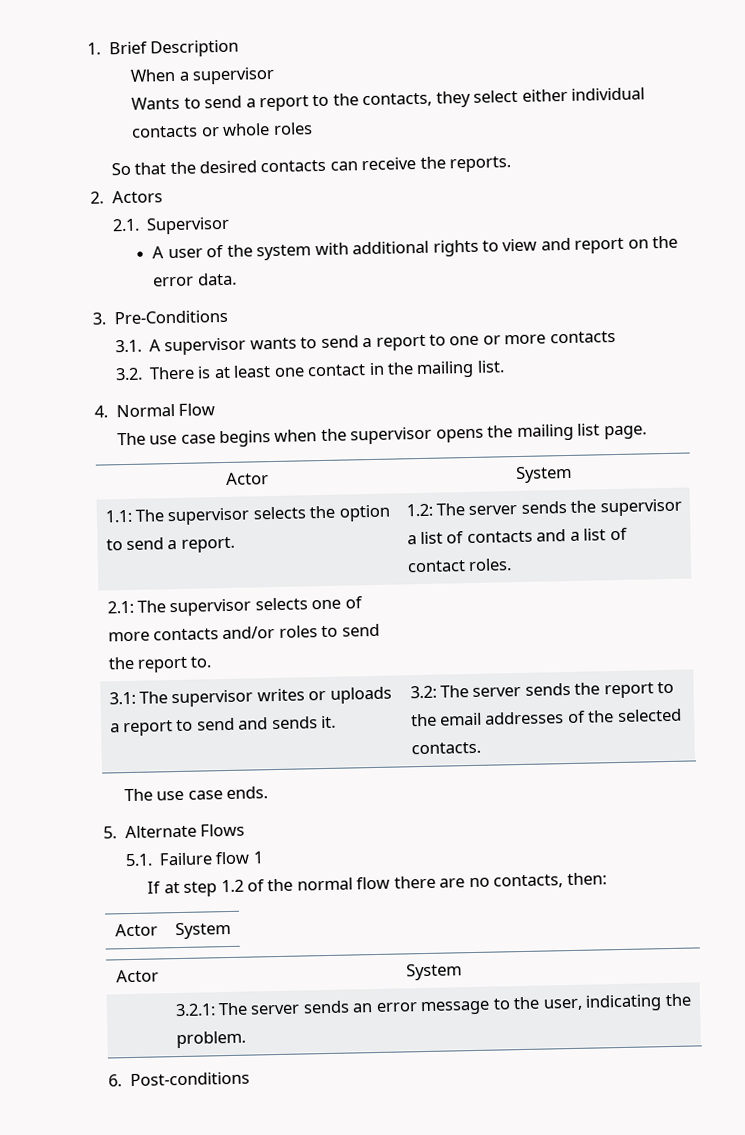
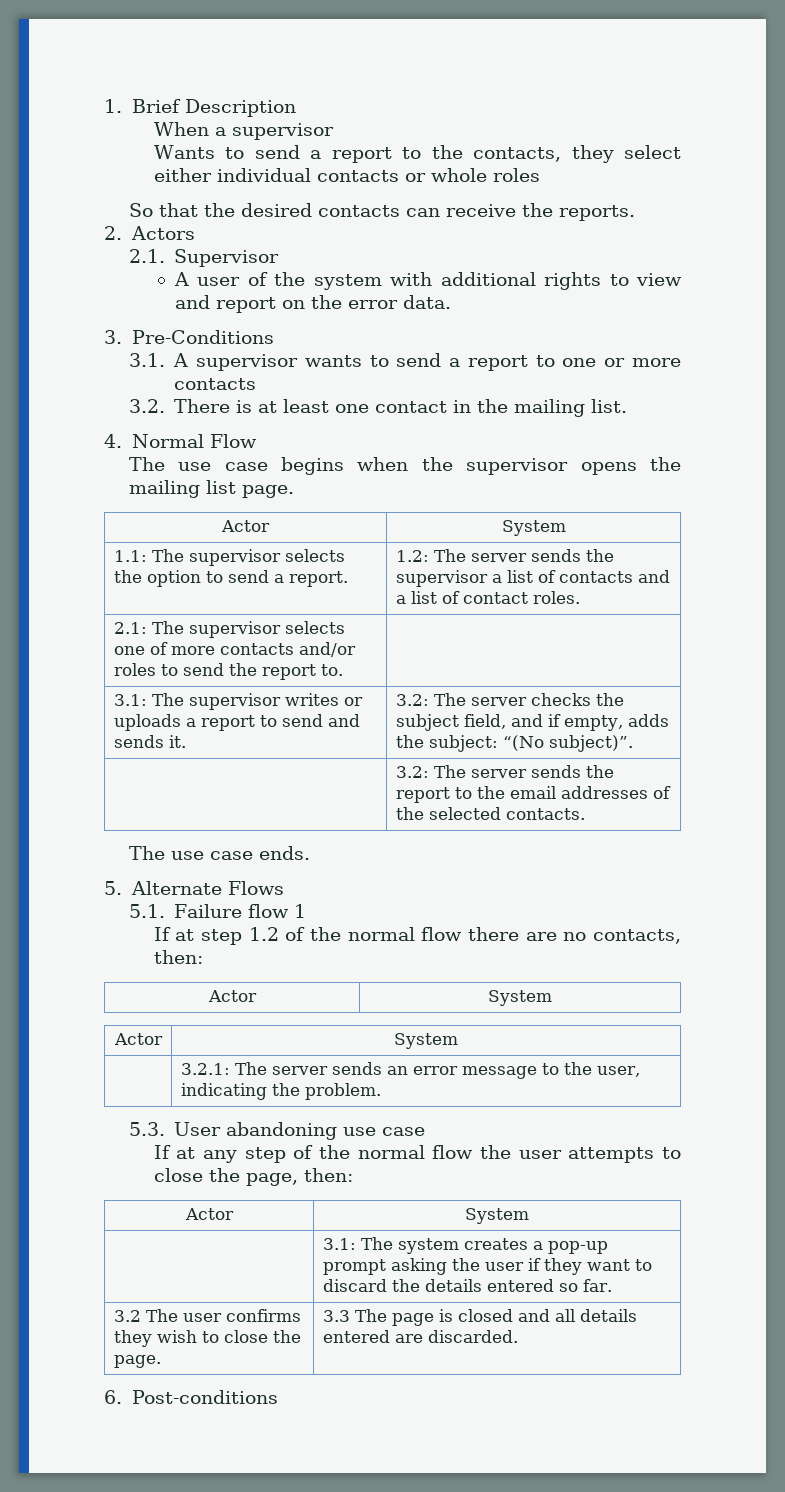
(337, 722) none -> [395,693,624,706] [395,714,669,731] [395,735,633,752] | 3.2: The server checks the subject field, and if empty, adds the subject: “(No subject)”. //
(246, 1039) none -> [128,1122,426,1140] [153,1145,682,1163] [153,1168,353,1186] [184,1208,234,1220] [465,1208,529,1224] [322,1237,608,1254] [322,1258,652,1275] [322,1279,612,1292] [113,1309,301,1322] [113,1330,301,1347] [113,1355,161,1368] [322,1309,637,1326] [322,1330,518,1343] // 5.3. User abandoning use case // If at any step of the normal flow the user attempts to close the page, then: // Actor | System // | 3.1: The system creates a pop-up prompt asking the user if they want to discard the details entered so far. // 3.2 The user confirms they wish to close the page. | 3.3 The page is closed and all details entered are discarded.

